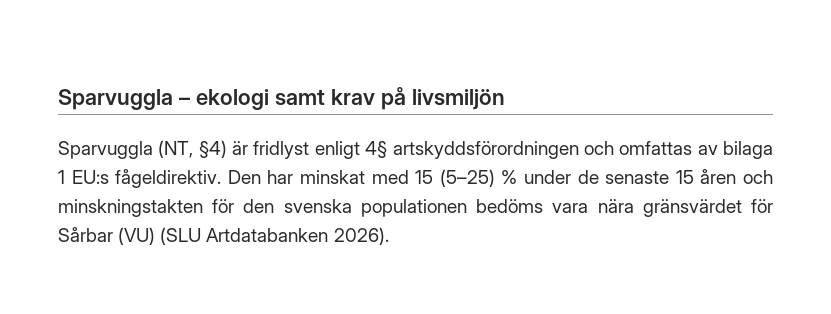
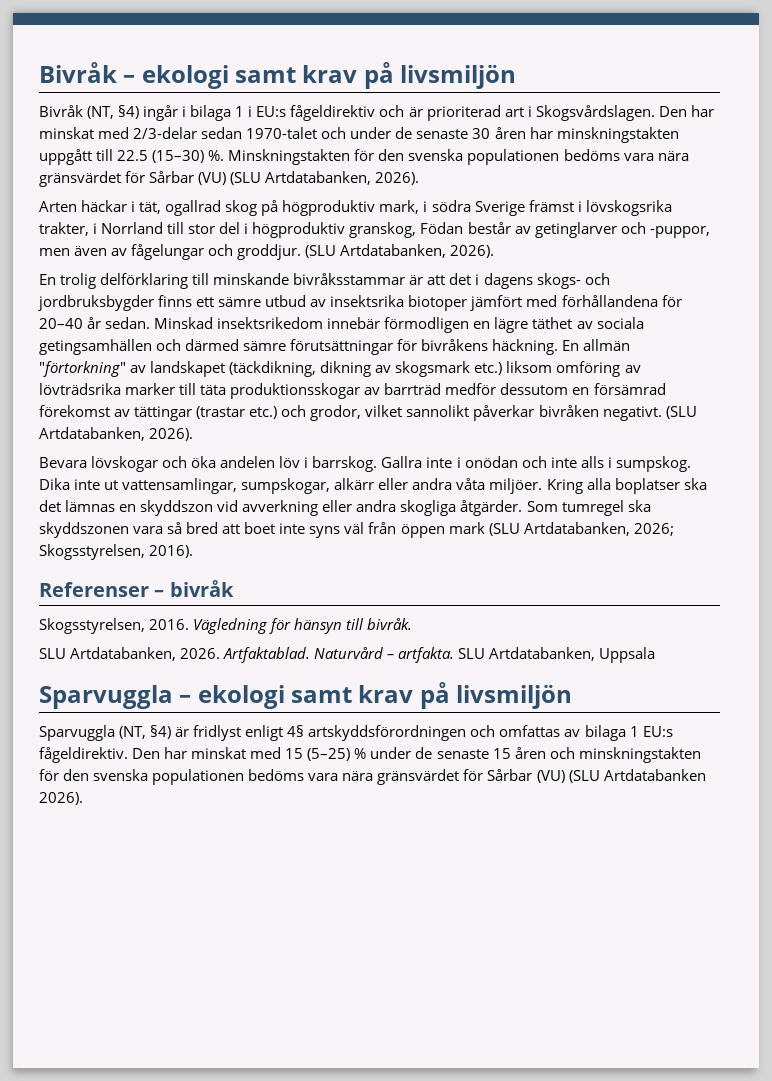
(58, 99) none -> [39,62,517,89] [39,105,714,121] [39,127,679,143] [39,149,689,165] [39,171,420,187] [39,200,672,216] [39,222,710,238] [39,244,495,260] [39,273,610,289] [38,295,682,311] [39,317,644,333] [39,339,631,355] [39,361,641,377] [39,383,666,399] [39,405,697,421] [39,427,194,441] [39,456,691,472] [39,478,707,494] [39,500,651,516] [39,522,674,538] [39,544,194,560] [39,580,234,597] [39,618,413,634] [39,647,656,663] Bivråk – ekologi samt krav på livsmiljön // Bivråk (NT, §4) ingår i bilaga 1 i EU:s fågeldirektiv och är prioriterad art i Skogsvårdslagen. Den har minskat med 2/3-delar sedan 1970-talet och under de senaste 30 åren har minskningstakten uppgått till 22.5 (15–30) %. Minskningstakten för den svenska populationen bedöms vara nära gränsvärdet för Sårbar (VU) (SLU Artdatabanken, 2026). // Arten häckar i tät, ogallrad skog på högproduktiv mark, i södra Sverige främst i lövskogsrika trakter, i Norrland till stor del i högproduktiv granskog, Födan består av getinglarver och -puppor, men även av fågelungar och groddjur. (SLU Artdatabanken, 2026). // En trolig delförklaring till minskande bivråksstammar är att det i dagens skogs- och jordbruksbygder finns ett sämre utbud av insektsrika biotoper jämfört med förhållandena för 20–40 år sedan. Minskad insektsrikedom innebär förmodligen en lägre täthet av sociala getingsamhällen och därmed sämre förutsättningar för bivråkens häckning. En allmän "förtorkning" av landskapet (täckdikning, dikning av skogsmark etc.) liksom omföring av lövträdsrika marker till täta produktionsskogar av barrträd medför dessutom en försämrad förekomst av tättingar (trastar etc.) och grodor, vilket sannolikt påverkar bivråken negativt. (SLU Artdatabanken, 2026). // Bevara lövskogar och öka andelen löv i barrskog. Gallra inte i onödan och inte alls i sumpskog. Dika inte ut vattensamlingar, sumpskogar, alkärr eller andra våta miljöer. Kring alla boplatser ska det lämnas en skyddszon vid avverkning eller andra skogliga åtgärder. Som tumregel ska skyddszonen vara så bred att boet inte syns väl från öppen mark (SLU Artdatabanken, 2026; Skogsstyrelsen, 2016). // Referenser – bivråk // Skogsstyrelsen, 2016. Vägledning för hänsyn till bivråk. // SLU Artdatabanken, 2026. Artfaktablad. Naturvård – artfakta. SLU Artdatabanken, Uppsala //

